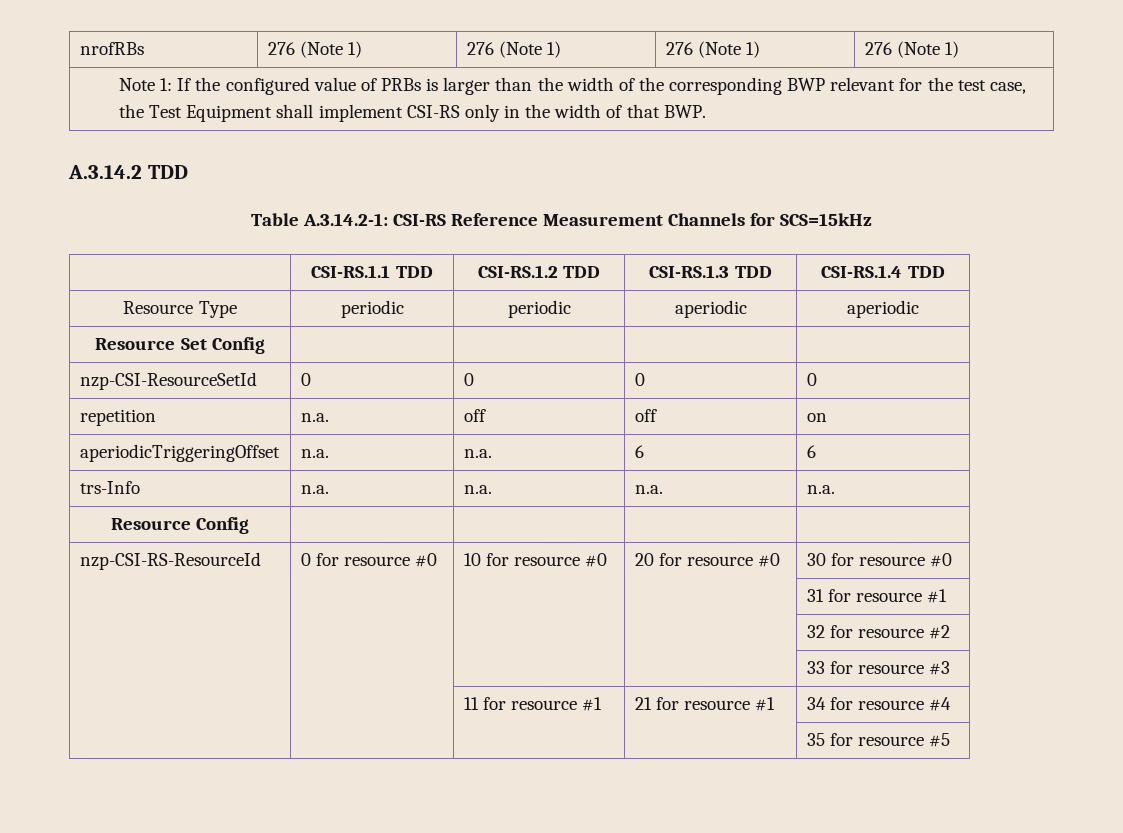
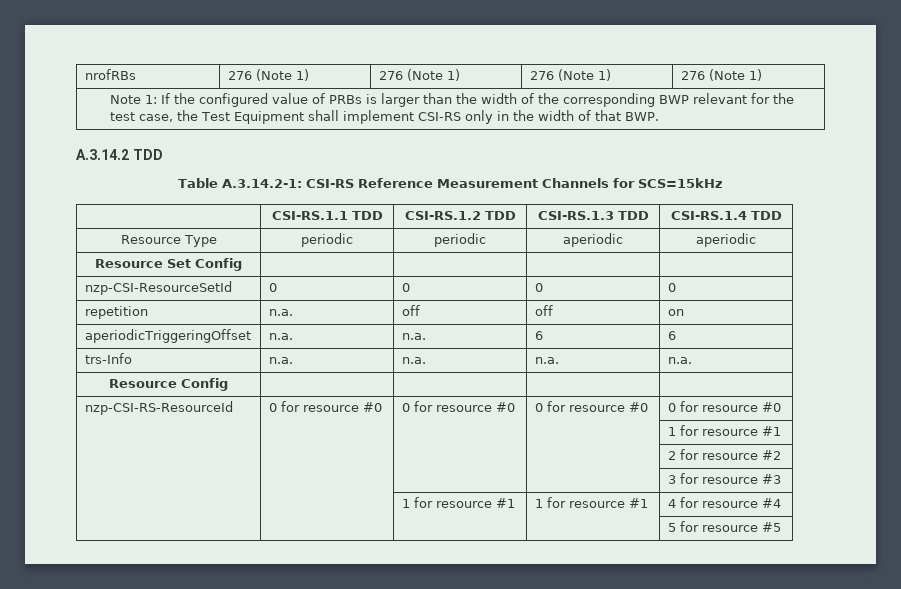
[463,553,608,567] [634,553,781,567] [806,553,826,566] 10 for resource #0 | 20 for resource #0 | 30 -> [401,401,515,412] [534,401,648,412] [667,403,676,412] 0 for resource #0 | 0 for resource #0 | 0
[806,589,824,602] 31 -> [667,427,676,436] 1
[806,625,825,638] 32 -> [667,451,676,460] 2
[806,661,825,674] 33 -> [667,475,676,484] 3
[463,697,603,711] [634,697,776,711] [806,697,826,710] 11 for resource #1 | 21 for resource #1 | 34 -> [401,497,515,508] [534,497,648,508] [667,499,676,508] 1 for resource #1 | 1 for resource #1 | 4
[806,733,825,746] 35 -> [667,523,676,532] 5

